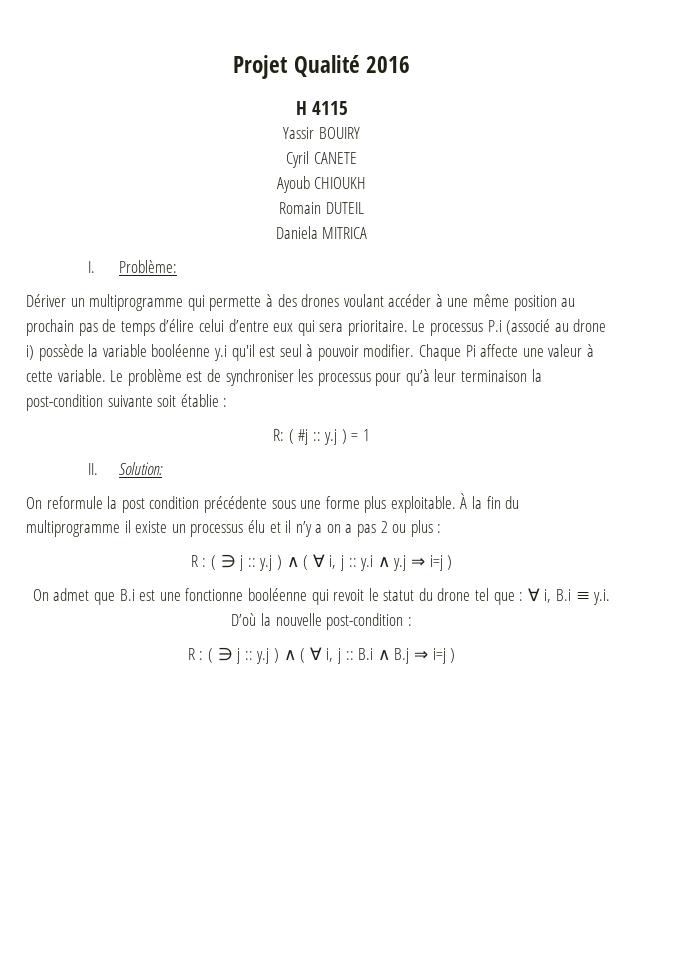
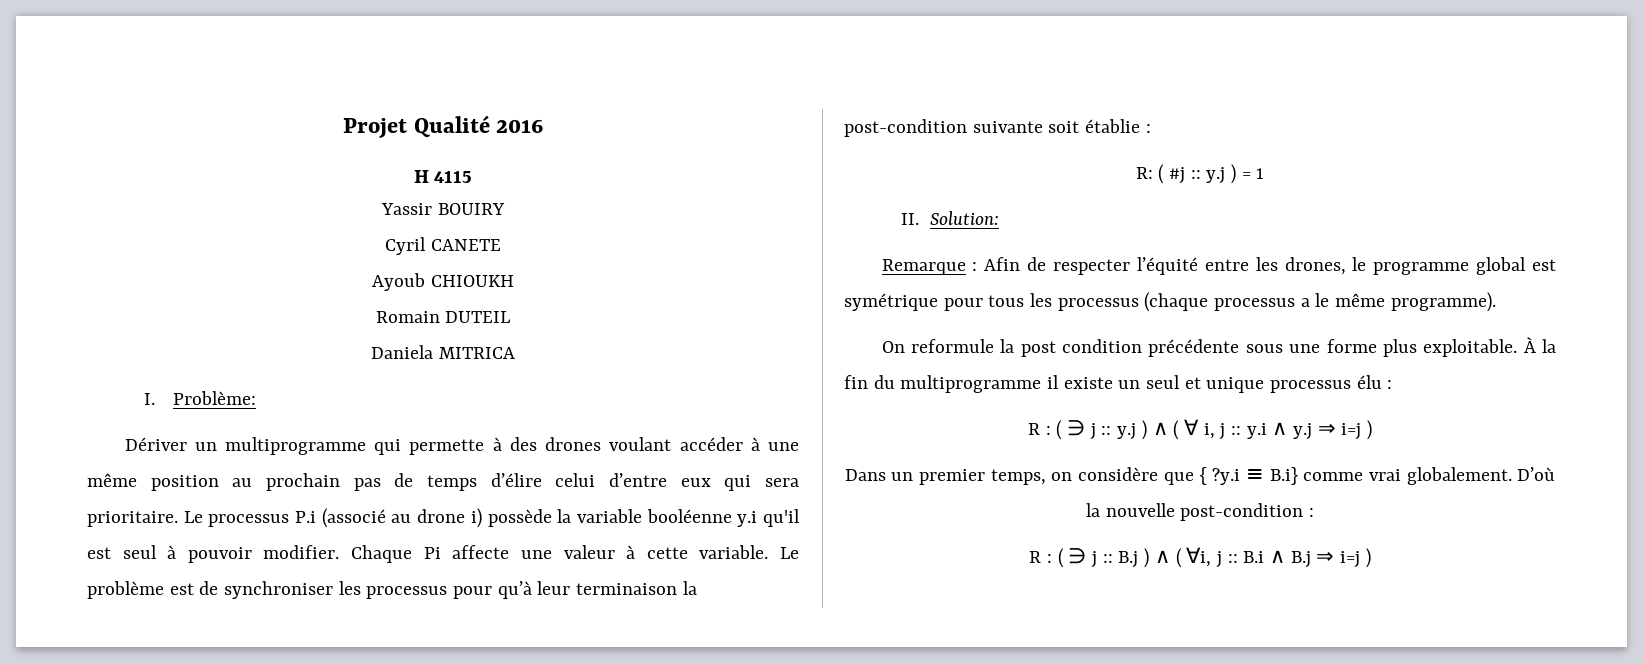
(163, 468) none -> [881,257,1556,275] [844,292,1496,312] // Remarque : Afin de respecter l’équité entre les drones, le programme global est symétrique pour tous les processus (chaque processus a le même programme).
[190,520,433,537] processus élu et il n’y a on a pas 2 ou plus -> [1146,375,1382,393] seul et unique processus élu
[32,588,611,605] On admet que B.i est une fonctionne booléenne qui revoit le statut du drone tel que : ∀ i, B.i ≡ y.i. -> [844,467,1512,485] Dans un premier temps, on considère que { ?y.i ≡ B.i} comme vrai globalement.
[256,647,334,664] y.j ) ∧ ( ∀ i, -> [1118,547,1212,568] B.j ) ∧ ( ∀i,

